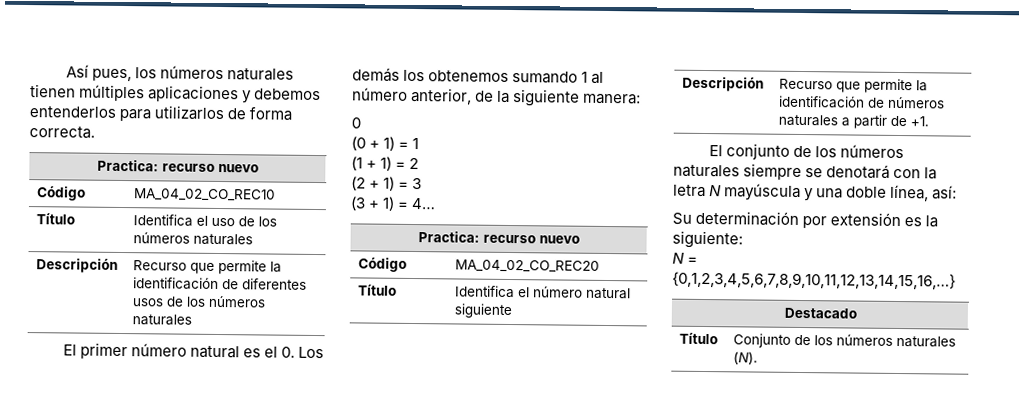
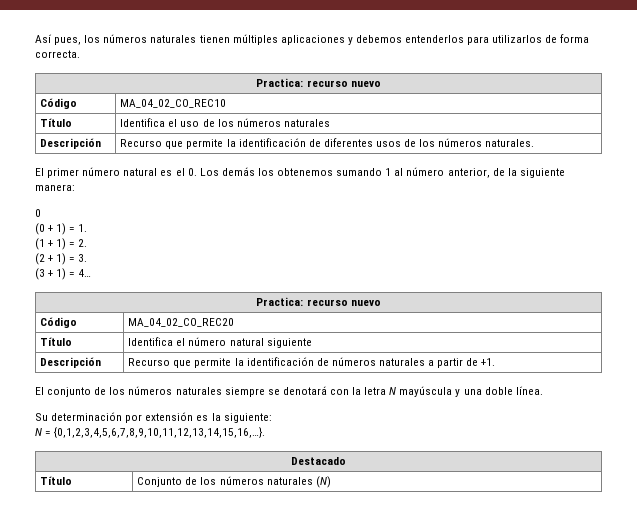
[131,314,192,326] naturales -> [485,139,535,147] naturales.
[412,137,420,150] 1 -> [78,224,88,232] 1.
[409,157,420,170] 2 -> [78,239,88,247] 2.
[412,177,423,190] 3 -> [78,254,88,262] 3.
[890,184,958,202] línea, así: -> [515,386,543,395] línea.
[672,271,956,290] {0,1,2,3,4,5,6,7,8,9,10,11,12,13,14,15,16,…} -> [54,427,266,438] {0,1,2,3,4,5,6,7,8,9,10,11,12,13,14,15,16,…}.
[732,351,758,365] (N). -> [315,476,331,488] (N)

